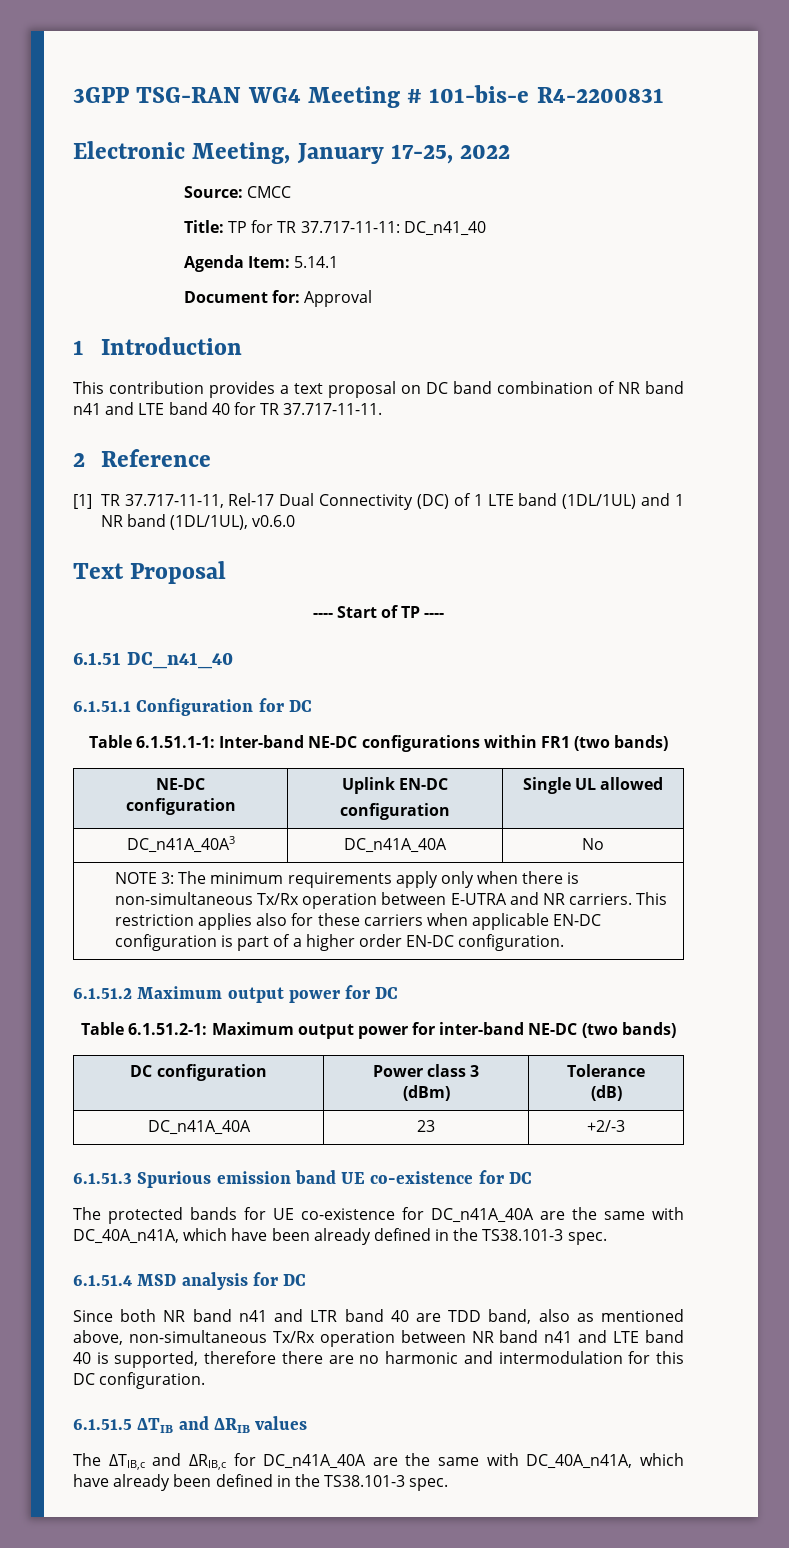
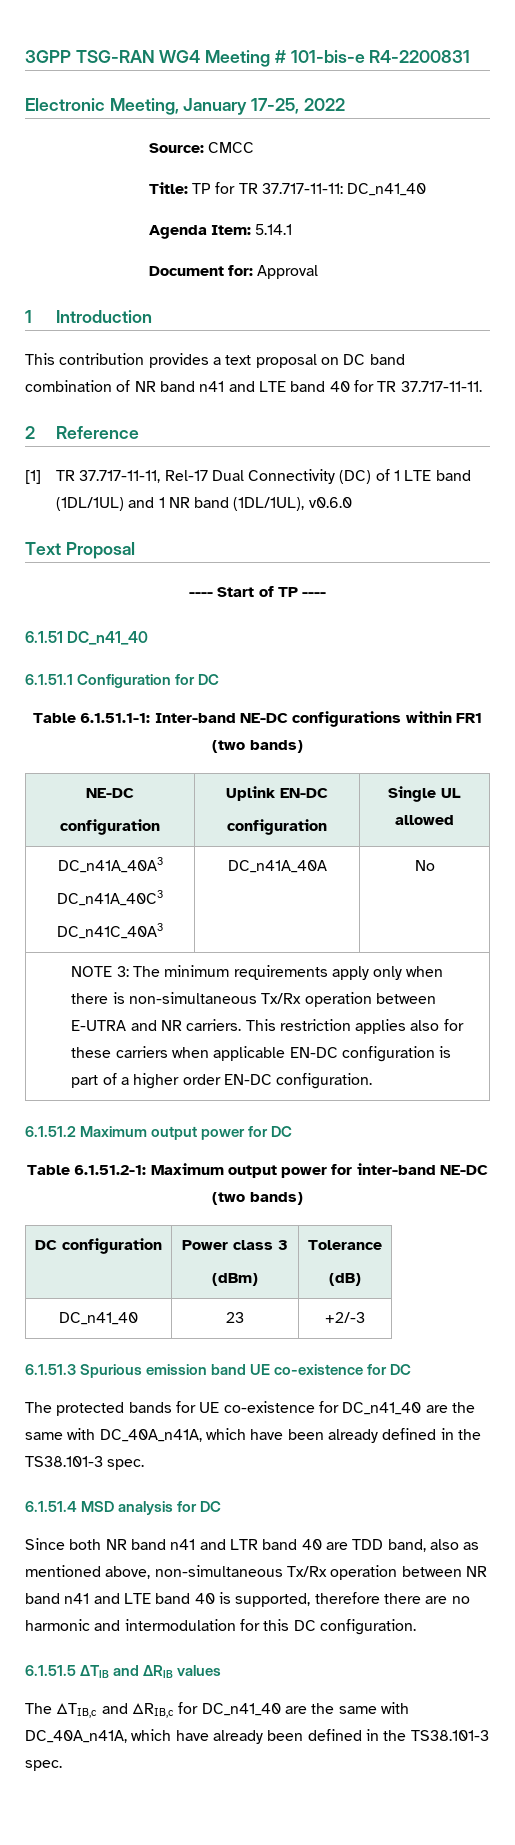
(235, 844) none -> [57,890,163,906] [57,923,163,939] // DC_n41A_40C3 // DC_n41C_40A3
[147,1120,251,1135] DC_n41A_40A -> [59,1312,138,1325] DC_n41_40
[431,1208,534,1223] DC_n41A_40A -> [342,1402,422,1415] DC_n41_40
[263,1454,367,1469] DC_n41A_40A -> [201,1703,281,1716] DC_n41_40

